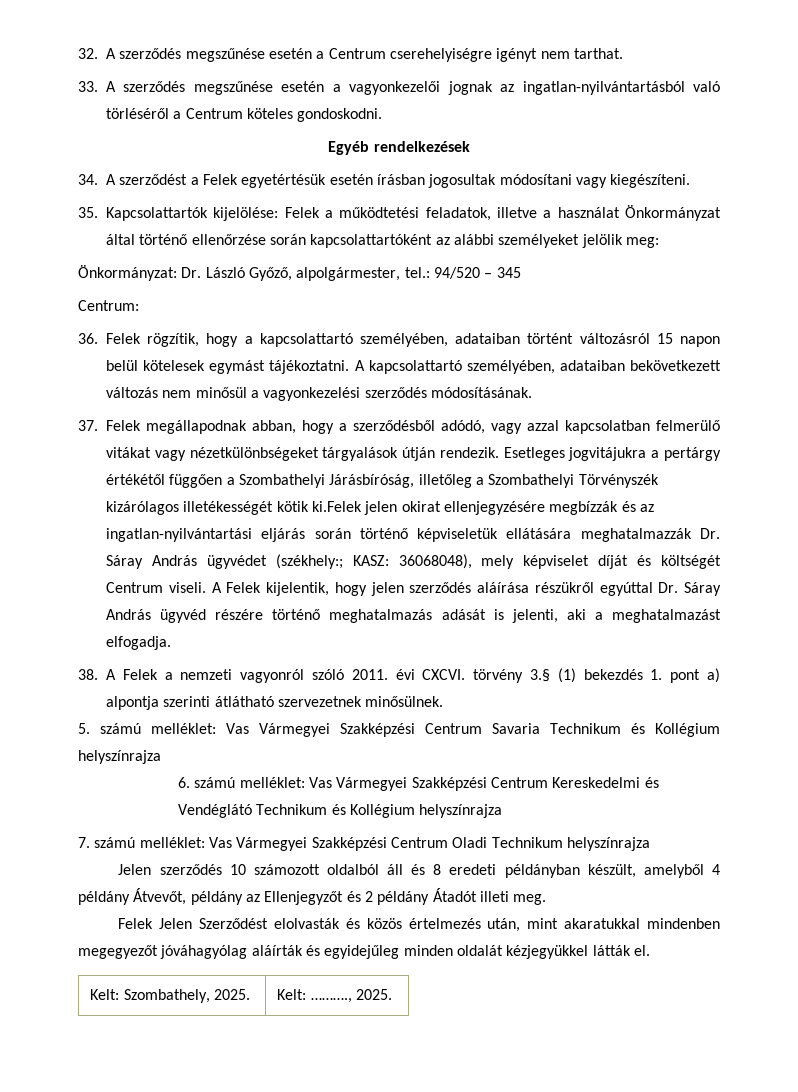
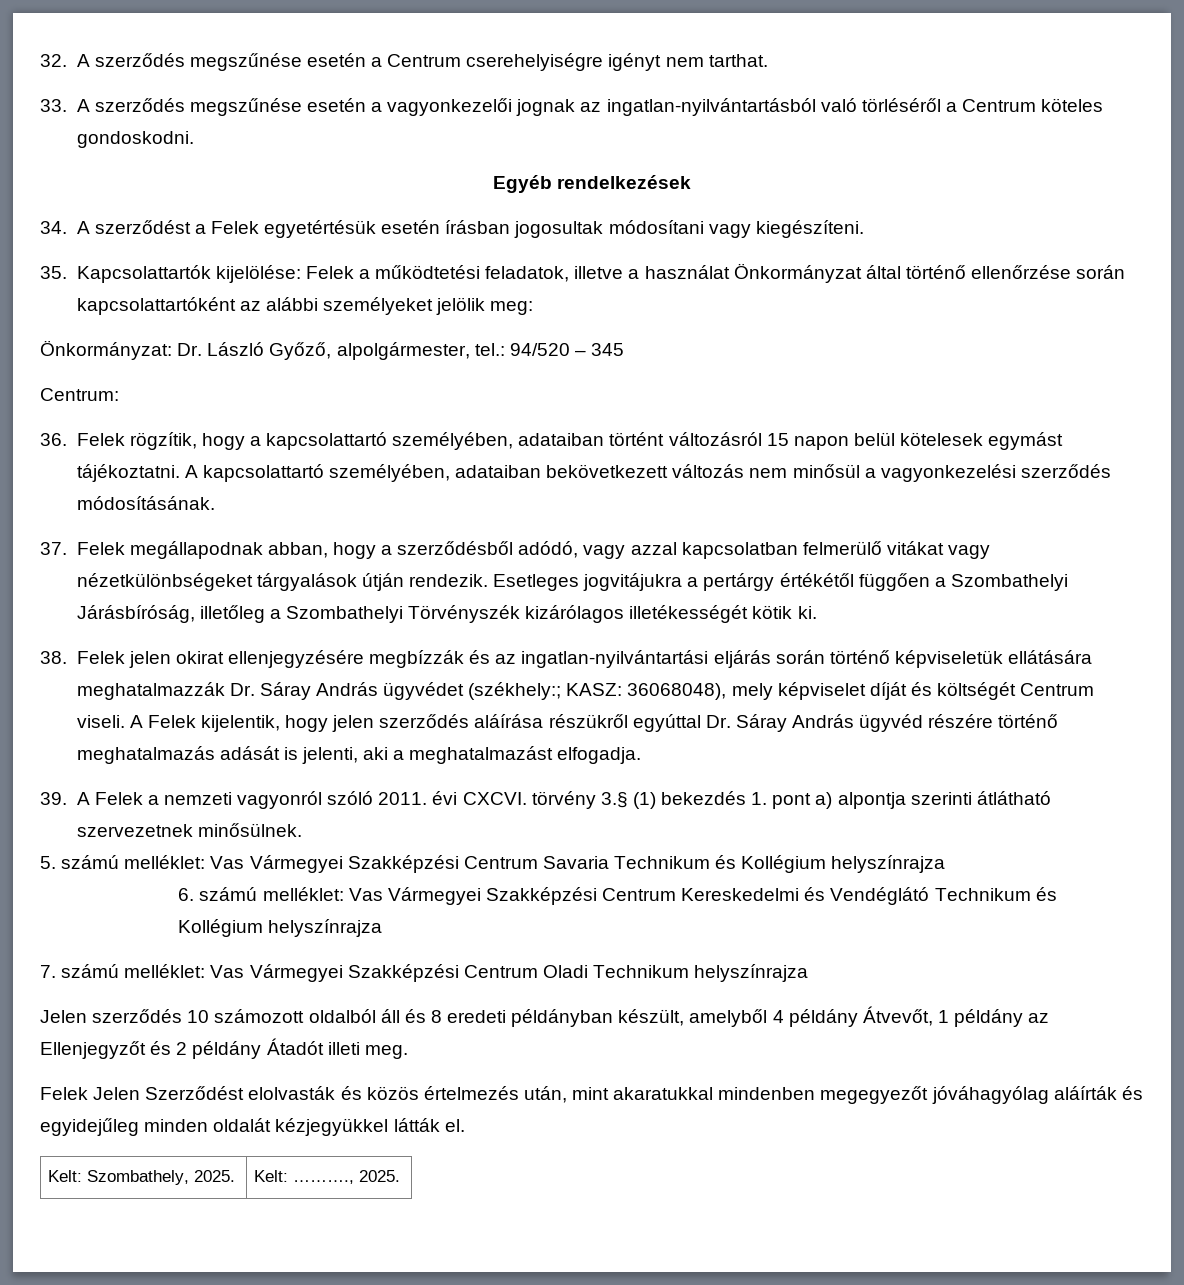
[311,501,362,512] ki.Felek -> [797,606,817,619] [40,651,125,664] ki. // 38. Felek
[78,669,98,680] 38. -> [40,792,67,805] 39.
(187, 896) none -> [937,1010,949,1023] 1

